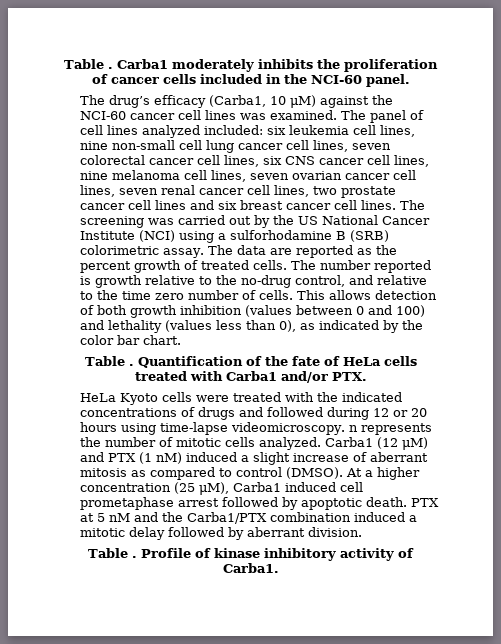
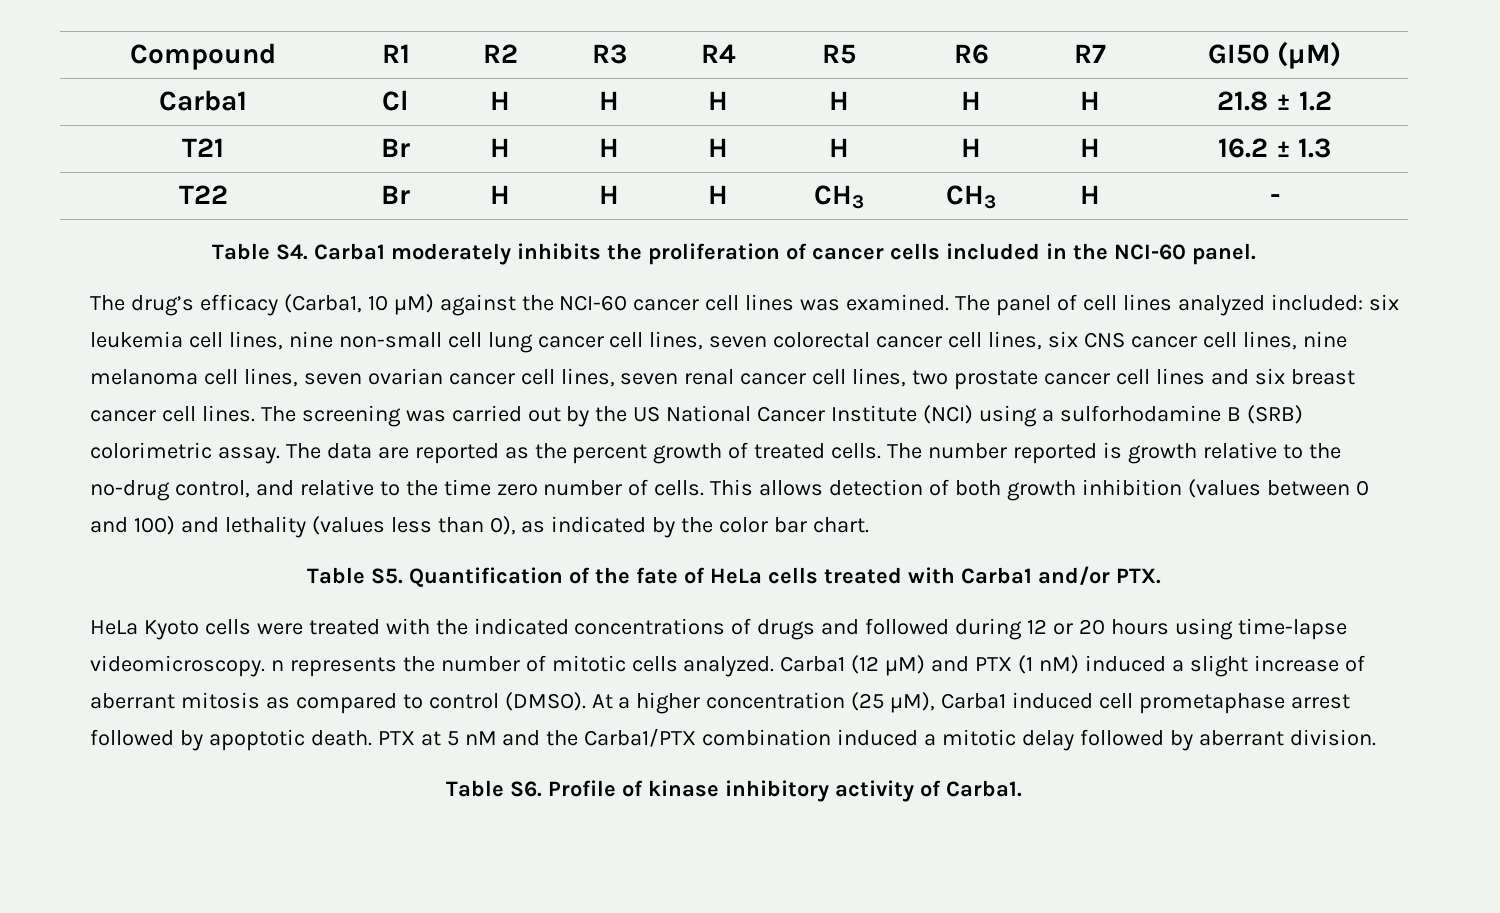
[64,59,113,69] Table . -> [130,43,276,70] [381,44,410,63] [482,44,518,63] [591,44,627,64] [700,44,736,63] [821,44,856,64] [953,44,989,64] [1073,44,1106,63] [1207,41,1342,69] [159,90,247,111] [382,90,409,111] [490,91,510,110] [599,91,619,110] [708,91,728,110] [828,91,849,110] [961,91,981,110] [1079,91,1100,110] [1217,91,1332,111] [182,138,224,157] [381,138,410,157] [490,138,510,157] [599,138,619,157] [708,138,728,157] [828,138,849,157] [961,138,981,157] [1079,138,1100,157] [1217,138,1332,158] [178,185,228,204] [381,185,410,204] [490,185,510,204] [599,185,619,204] [708,185,728,204] [813,185,864,209] [946,185,996,209] [1079,185,1100,204] [1269,194,1280,204] [212,243,309,260] Compound | R1 | R2 | R3 | R4 | R5 | R6 | R7 | GI50 (µM) // Carba1 | Cl | H | H | H | H | H | H | 21.8 ± 1.2 // T21 | Br | H | H | H | H | H | H | 16.2 ± 1.3 // T22 | Br | H | H | H | CH3 | CH3 | H | - // Table S4.
[128,364,134,366] . -> [371,568,404,584] S5.
[131,556,137,558] . -> [510,781,543,797] S6.

